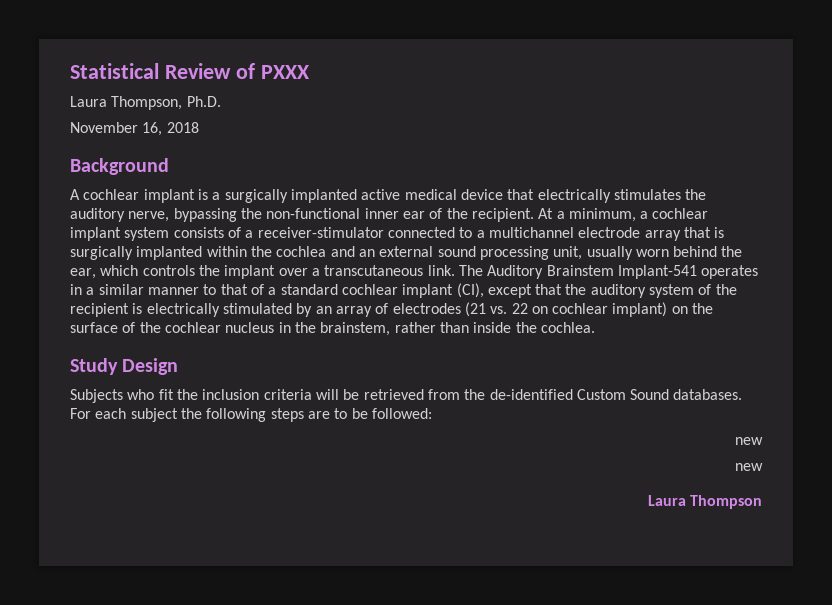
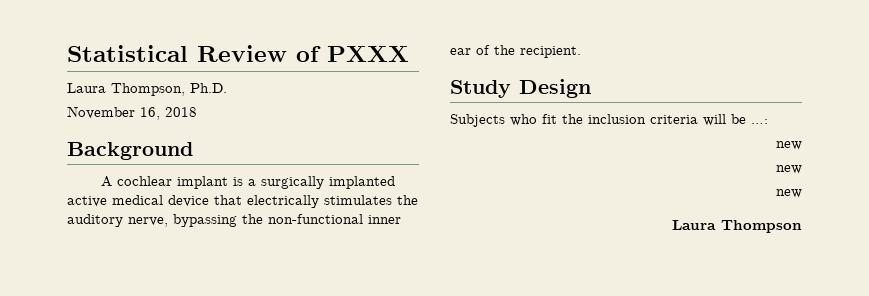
[538,208,709,222] [70,227,725,241] [70,246,743,260] [70,265,759,279] [70,283,737,298] [70,302,714,317] [70,322,595,336] At a minimum, a cochlear implant system consists of a receiver-stimulator connected to a multichannel electrode array that is surgically implanted within the cochlea and an external sound processing unit, usually worn behind the ear, which controls the implant over a transcutaneous link. The Auditory Brainstem Implant-541 operates in a similar manner to that of a standard cochlear implant (CI), except that the auditory system of the recipient is electrically stimulated by an array of electrodes (21 vs. 22 on cochlear implant) on the surface of the cochlear nucleus in the brainstem, rather than inside the cochlea. -> (581, 52) none
[363,389,743,400] [70,408,432,422] retrieved from the de-identified Custom Sound databases. For each subject the following steps are to be followed: -> [751,119,768,124] [776,141,802,150] …: // new

